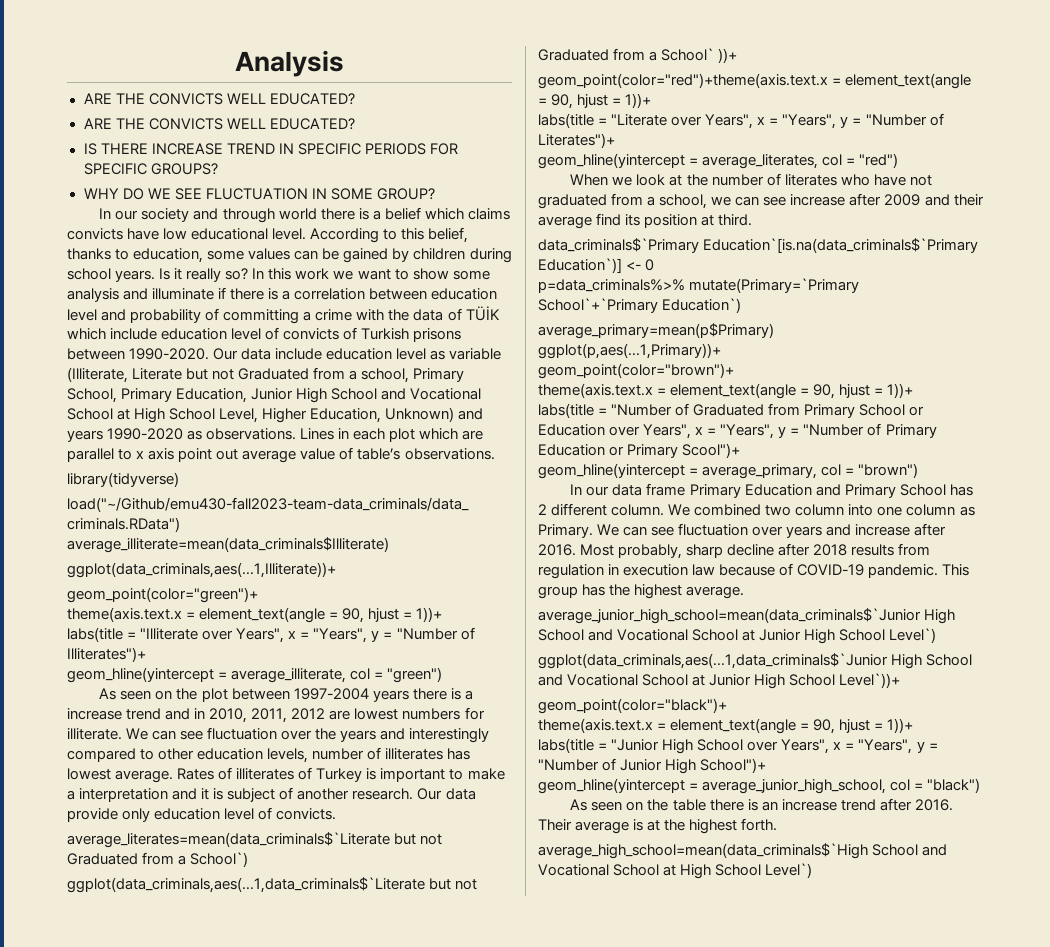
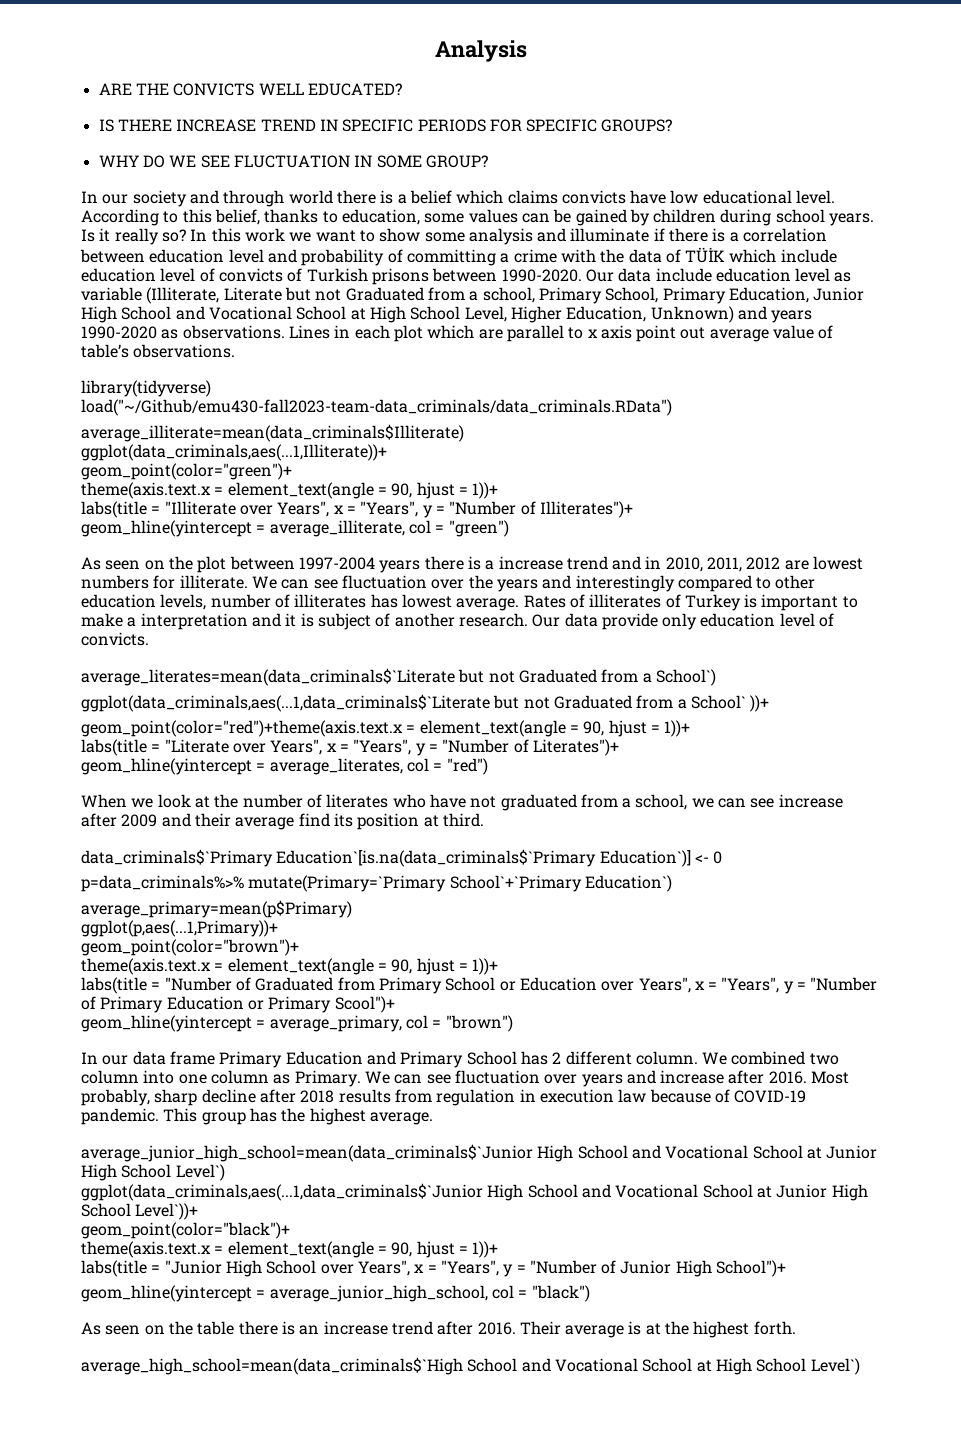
[83,118,355,130] // ARE THE CONVICTS WELL EDUCATED? -> (402, 89) none

